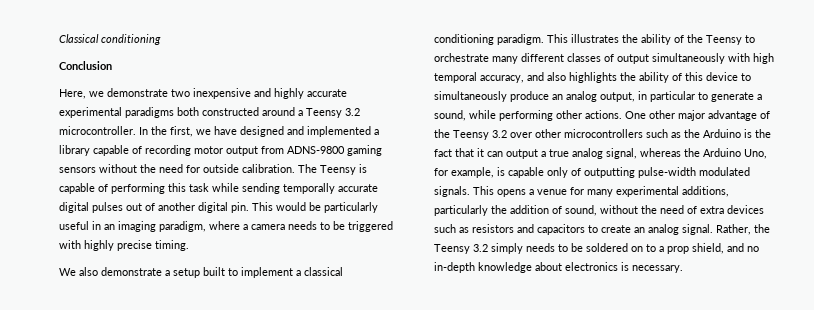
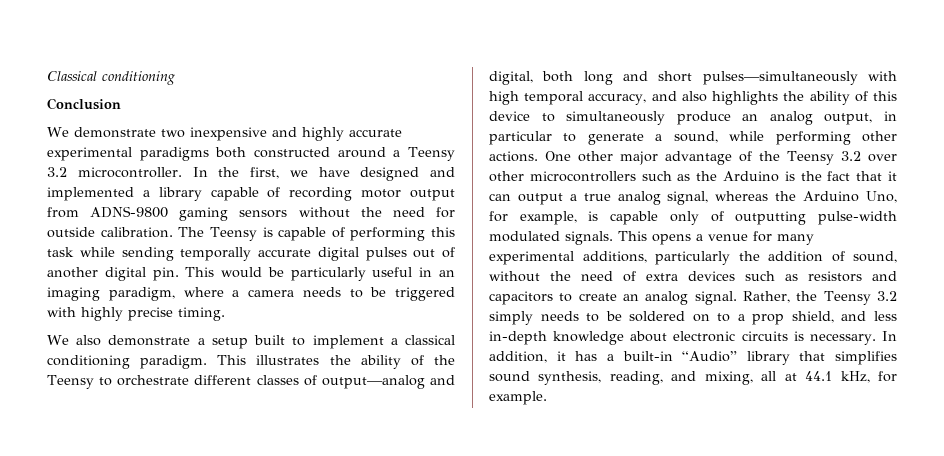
[59,89,104,99] Here, we -> [47,127,69,137] We
[492,56,518,64] many -> (190, 380) none
[617,53,725,64] output simultaneously -> [321,375,455,389] [489,71,858,85] output—analog and digital, both long and short pulses—simultaneously
[747,246,759,252] no -> [874,311,897,321] less
[565,262,683,273] electronics is necessary. -> [673,331,897,345] [489,351,897,365] [489,371,898,385] [489,391,547,405] electronic circuits is necessary. In addition, it has a built-in “Audio” library that simplifies sound synthesis, reading, and mixing, all at 44.1 kHz, for example.

